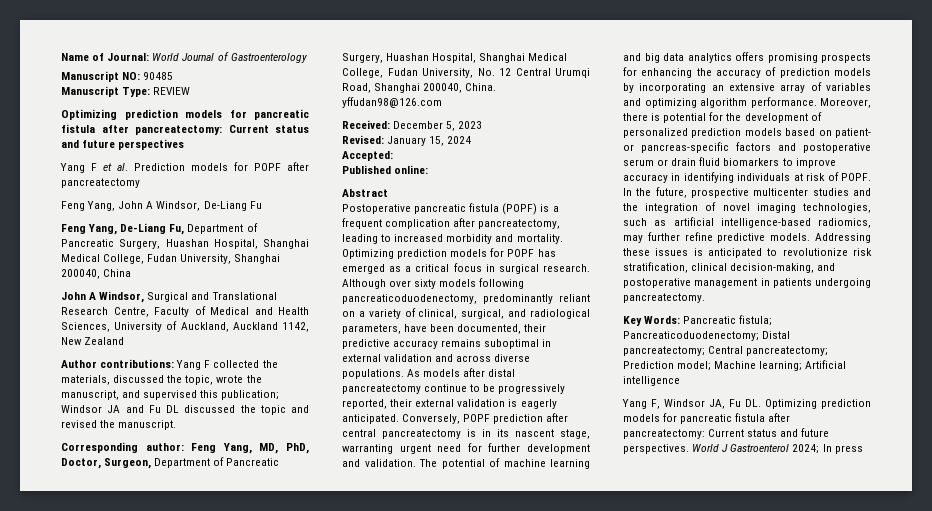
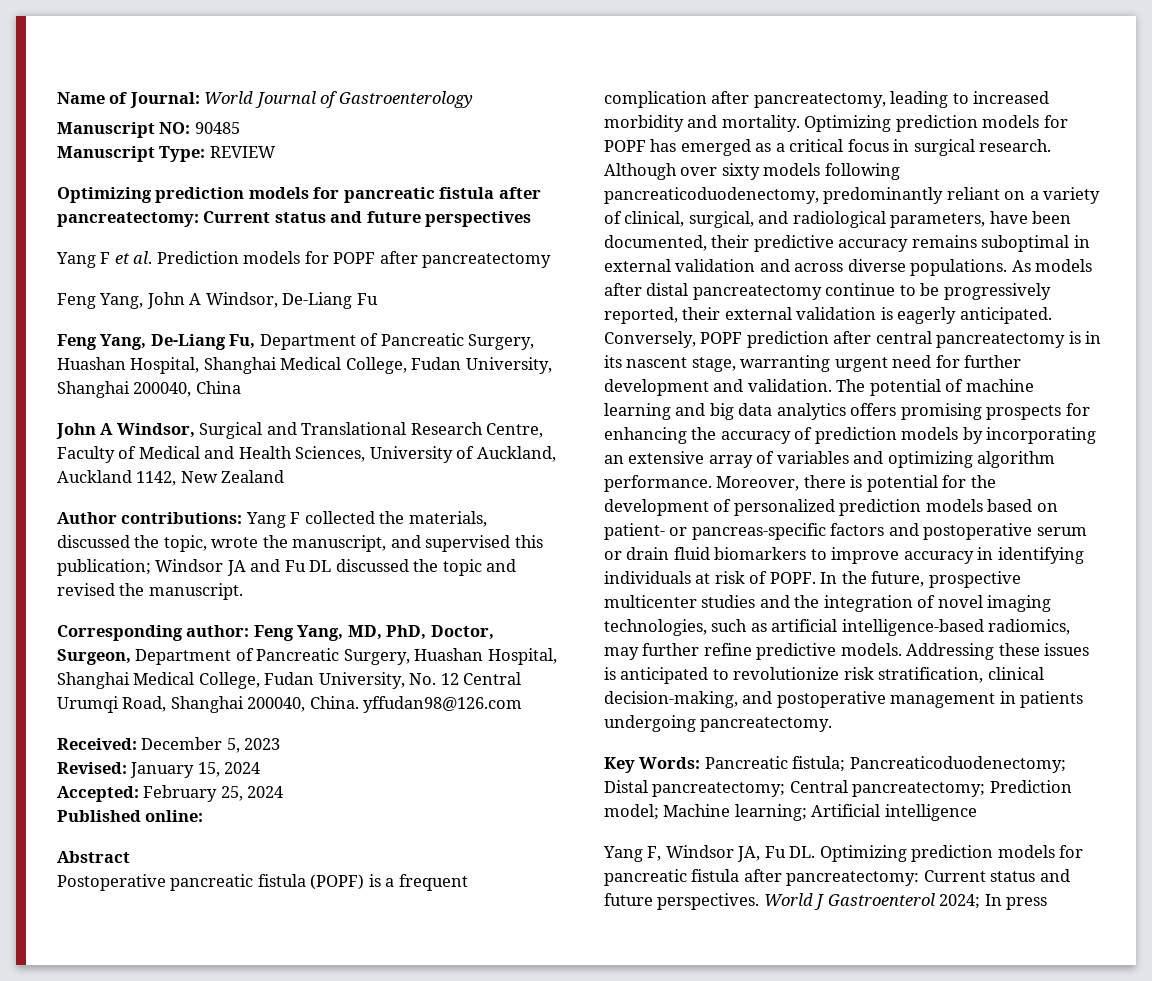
(393, 156) none -> [143,785,284,802] February 25, 2024

